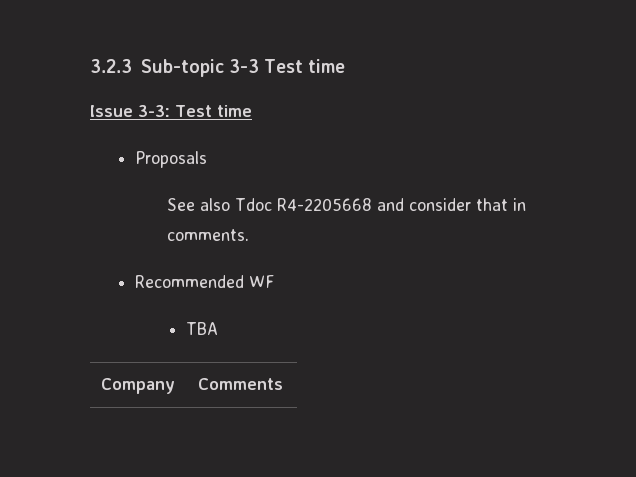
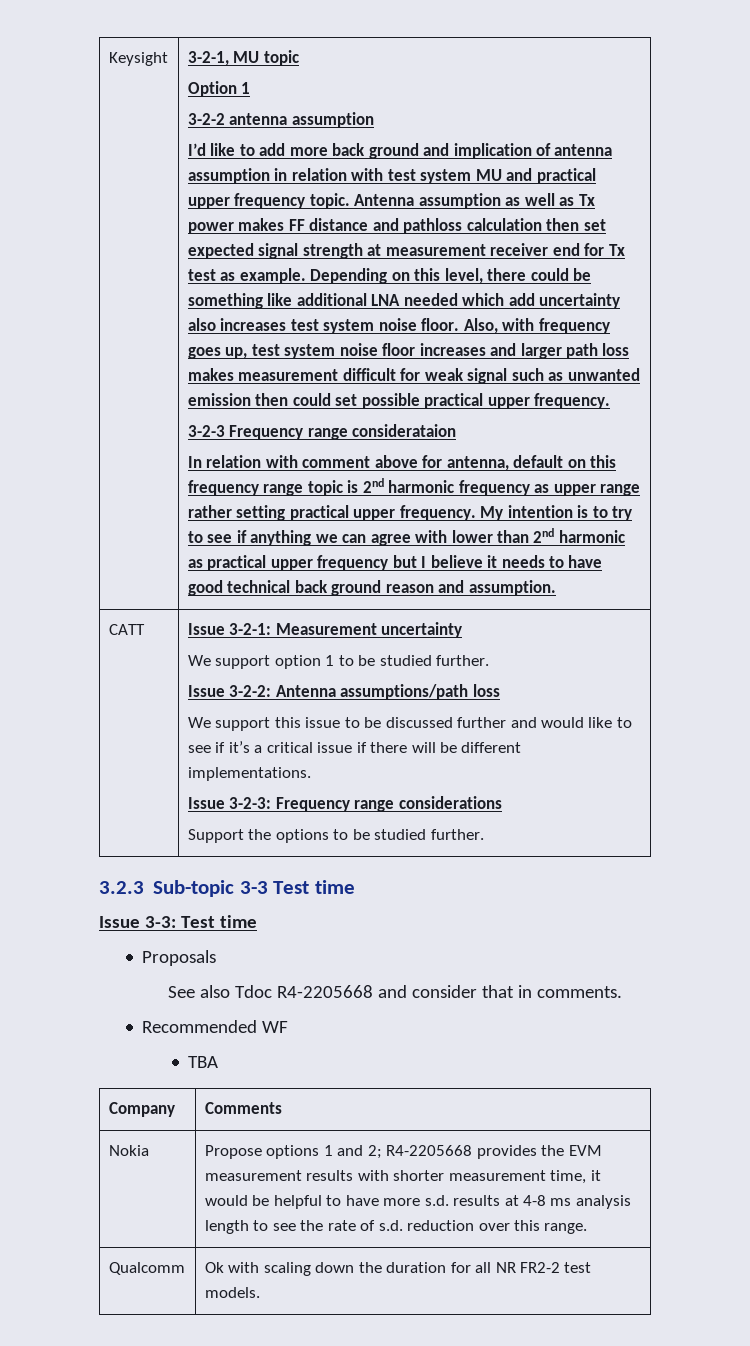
(90, 66) none -> [108,52,168,66] [187,50,299,66] [187,81,251,97] [187,112,374,128] [187,143,613,159] [187,168,596,184] [187,193,595,209] [187,218,606,234] [187,243,625,259] [187,268,592,284] [187,293,621,309] [187,318,610,334] [187,343,630,359] [187,368,640,384] [187,393,611,409] [187,424,457,440] [187,455,617,471] [187,478,641,496] [187,505,633,521] [187,528,625,546] [187,555,603,571] [187,580,556,596] [108,624,145,635] [187,622,463,638] [187,655,490,669] [187,684,500,700] [187,717,632,731] [187,741,522,753] [187,767,311,781] [187,796,502,812] [187,829,484,843] Keysight | 3-2-1, MU topic // Option 1 // 3-2-2 antenna assumption // I’d like to add more back ground and implication of antenna assumption in relation with test system MU and practical upper frequency topic. Antenna assumption as well as Tx power makes FF distance and pathloss calculation then set expected signal strength at measurement receiver end for Tx test as example. Depending on this level, there could be something like additional LNA needed which add uncertainty also increases test system noise floor. Also, with frequency goes up, test system noise floor increases and larger path loss makes measurement difficult for weak signal such as unwanted emission then could set possible practical upper frequency. // 3-2-3 Frequency range considerataion // In relation with comment above for antenna, default on this frequency range topic is 2nd harmonic frequency as upper range rather setting practical upper frequency. My intention is to try to see if anything we can agree with lower than 2nd harmonic as practical upper frequency but I believe it needs to have good technical back ground reason and assumption. // CATT | Issue 3-2-1: Measurement uncertainty // We support option 1 to be studied further. // Issue 3-2-2: Antenna assumptions/path loss // We support this issue to be discussed further and would like to see if it’s a critical issue if there will be different implementations. // Issue 3-2-3: Frequency range considerations // Support the options to be studied further. //
(284, 384) none -> [108,1145,149,1156] [204,1145,602,1159] [204,1170,601,1184] [204,1195,631,1209] [204,1220,588,1234] [108,1262,185,1275] [204,1262,592,1276] [204,1287,260,1298] // Nokia | Propose options 1 and 2; R4-2205668 provides the EVM measurement results with shorter measurement time, it would be helpful to have more s.d. results at 4-8 ms analysis length to see the rate of s.d. reduction over this range. // Qualcomm | Ok with scaling down the duration for all NR FR2-2 test models.

